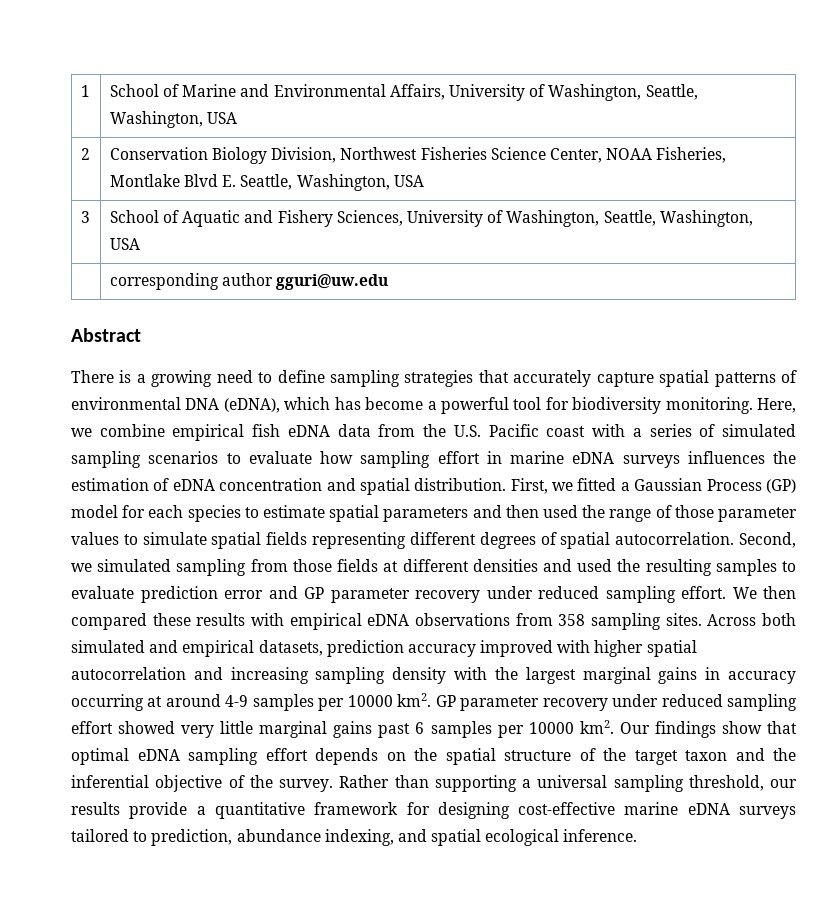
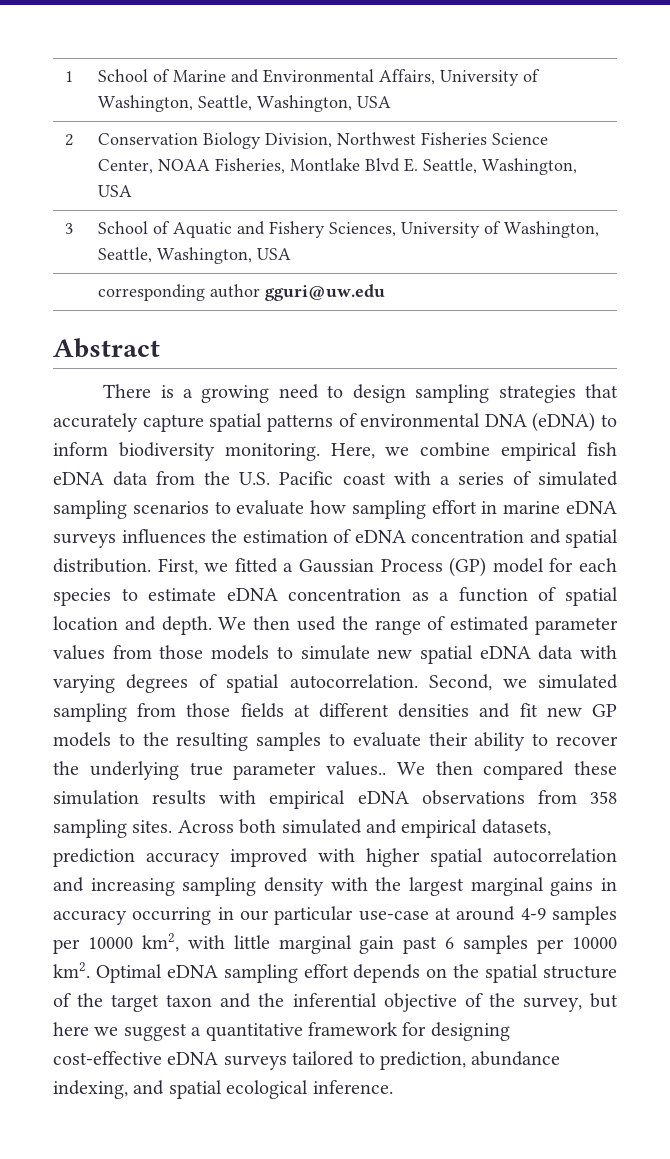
[277,370,325,383] define -> [352,384,406,403] design
[223,397,569,414] (eDNA), which has become a powerful tool for -> [532,412,617,432] [53,442,108,456] (eDNA) to inform
[329,505,502,522] spatial parameters and -> [226,587,618,606] [53,616,247,635] eDNA concentration as a function of spatial location and depth. We
[674,505,714,518] those -> [450,616,530,631] estimated
[123,532,476,549] to simulate spatial fields representing different -> [112,645,617,664] [53,675,115,693] from those models to simulate new spatial eDNA data with varying
[577,559,613,572] used -> [519,703,617,717] [53,732,135,747] fit new GP models to
[140,586,726,603] prediction error and GP parameter recovery under reduced sampling effort. -> [428,732,618,751] [53,761,386,780] their ability to recover the underlying true parameter values..
(191, 619) none -> [53,790,139,805] simulation
(144, 702) none -> [217,906,429,925] in our particular use-case
[397,693,797,711] [71,721,215,738] km2. GP parameter recovery under reduced sampling effort showed very -> [141,933,225,952] km2, with
[333,721,373,738] gains -> [359,936,395,954] gain
[619,721,798,738] [71,748,129,765] Our findings show that optimal -> [95,964,162,983] Optimal
[279,775,797,792] [71,802,188,819] survey. Rather than supporting a universal sampling threshold, our results provide -> [522,993,619,1012] [53,1022,187,1041] survey, but here we suggest
[624,802,679,815] marine -> (162, 1058) none

